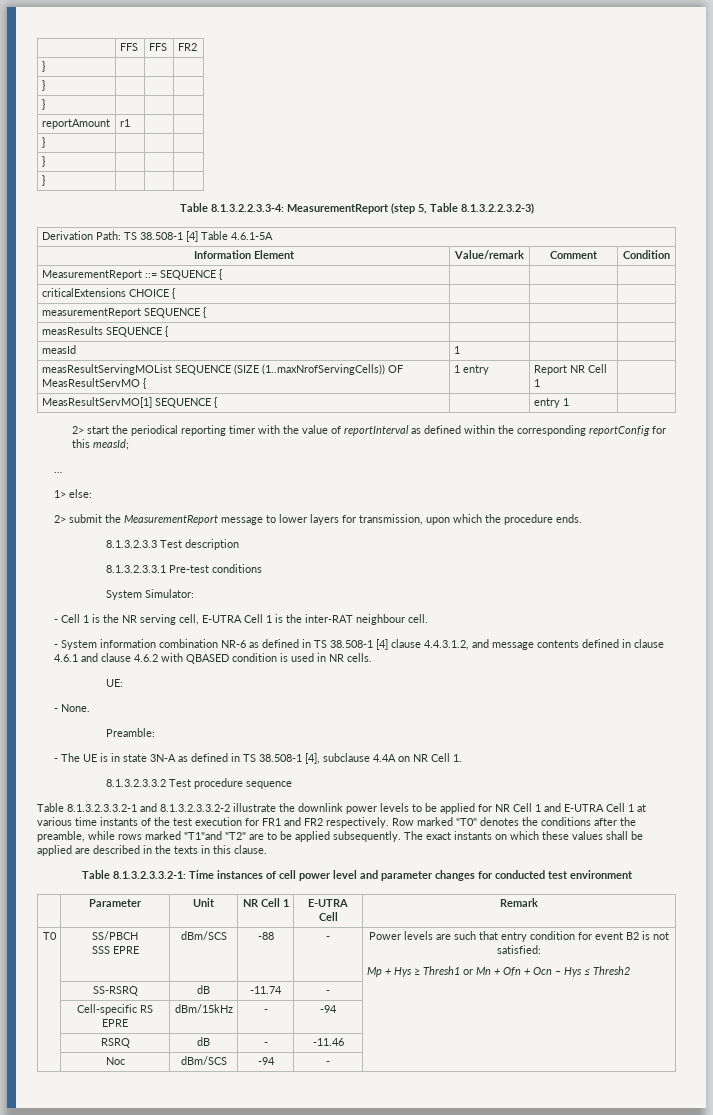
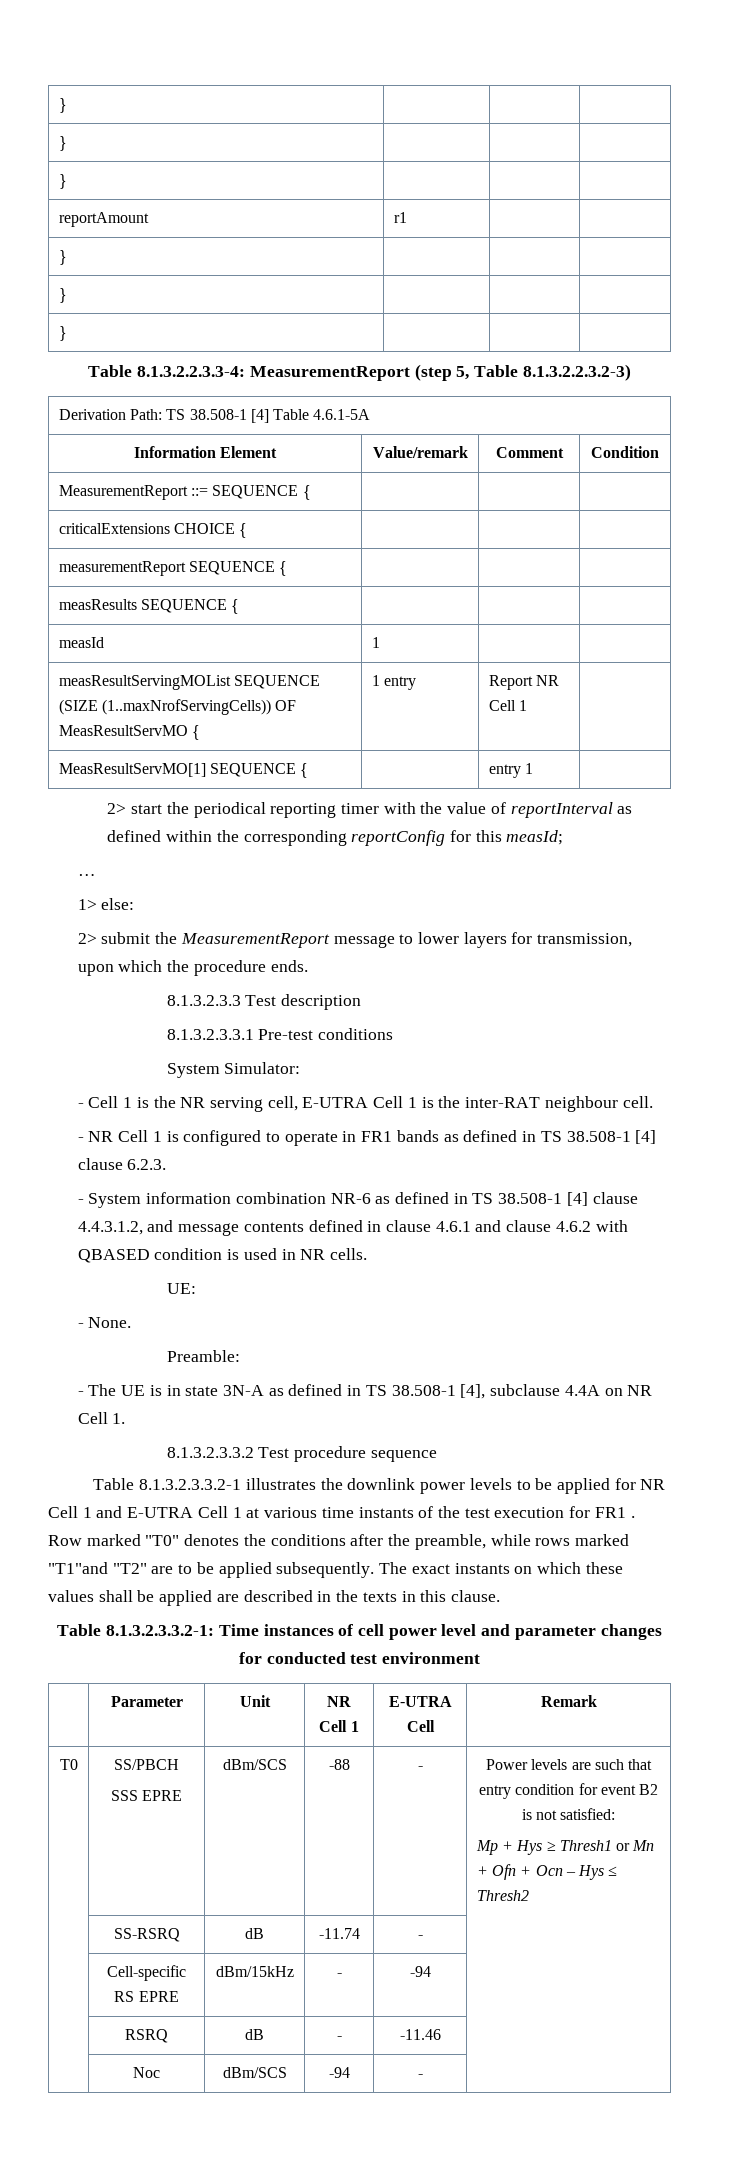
[119,43,138,51] [148,43,167,51] [177,43,197,51] | FFS | FFS | FR2 // -> (58, 105) none
(429, 618) none -> [77,1130,657,1146] [77,1158,167,1170] // - NR Cell 1 is configured to operate in FR1 bands as defined in TS 38.508-1 [4] clause 6.2.3.
[140,803,276,812] and 8.1.3.2.3.3.2-2 illustrate -> [245,1478,316,1490] illustrates
[284,817,389,828] and FR2 respectively. -> [630,1516,635,1518] .

